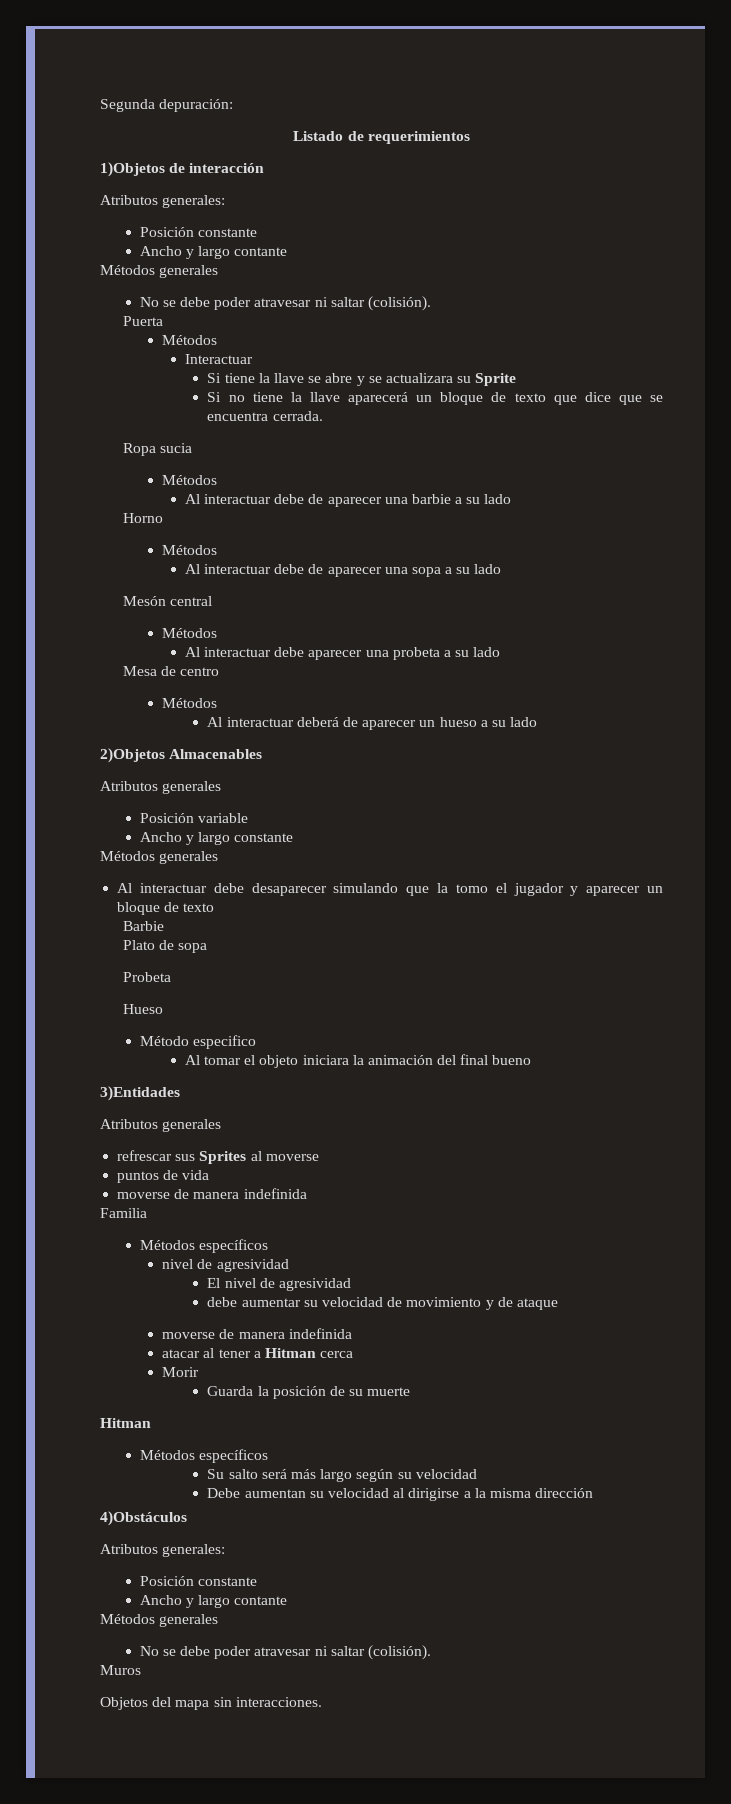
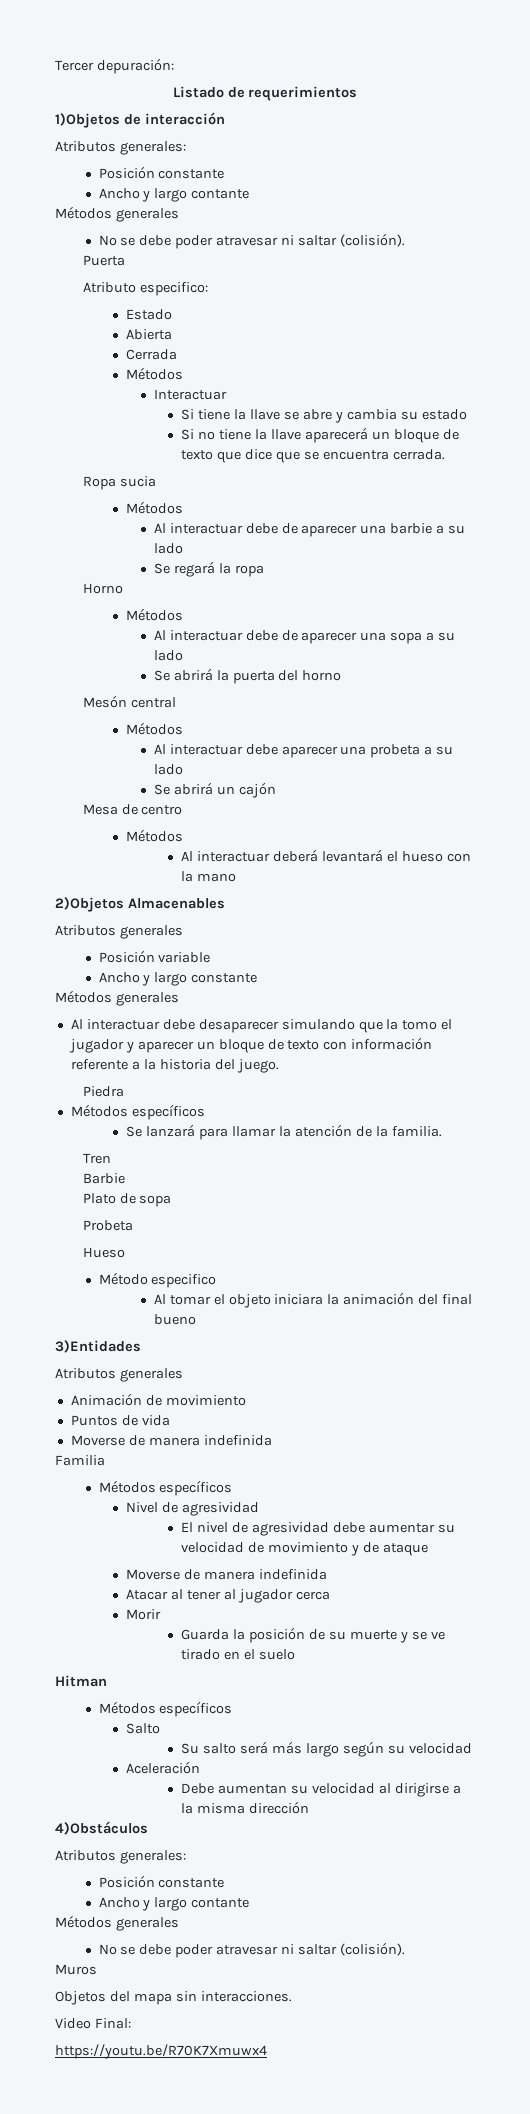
[100,99,155,112] Segunda -> [55,60,94,71] Tercer
(163, 321) none -> [82,282,208,296] [126,309,173,320] [126,329,173,340] [126,349,178,360] // Atributo especifico: // Estado // Abierta // Cerrada
[368,373,517,386] se actualizara su Sprite -> [346,409,467,420] cambia su estado
(512, 499) none -> [153,561,264,577] // Se regará la ropa
(502, 569) none -> [153,668,342,684] // Se abrirá la puerta del horno
(501, 652) none -> [153,782,276,798] // Se abrirá un cajón
[342,717,538,730] de aparecer un hueso a su lado -> [322,849,471,862] [181,871,237,882] levantará el hueso con la mano
(215, 907) none -> [323,1037,433,1050] [70,1059,279,1073] [82,1086,124,1097] [70,1104,205,1120] [126,1124,442,1140] [82,1153,111,1164] con información referente a la historia del juego. // Piedra // Métodos específicos // Se lanzará para llamar la atención de la familia. // Tren
[117,1150,319,1164] [117,1171,160,1183] refrescar sus Sprites al moverse // puntos -> [70,1393,246,1406] [70,1415,118,1426] Animación de movimiento // Puntos
[117,1192,171,1199] moverse -> [70,1435,125,1446] Moverse
[162,1259,194,1269] nivel -> [126,1502,159,1513] Nivel
(351, 1284) // -> (330, 1529) none
[162,1328,352,1339] [162,1349,201,1358] moverse de manera indefinida // atacar -> [126,1569,327,1580] [126,1589,169,1600] Moverse de manera indefinida // Atacar
[253,1348,316,1358] a Hitman -> [223,1589,293,1603] al jugador
(411, 1391) none -> [399,1631,445,1643] [181,1649,296,1660] y se ve tirado en el suelo
(268, 1456) none -> [126,1723,161,1734] // Salto
(477, 1474) none -> [126,1761,201,1774] // Aceleración
(322, 1702) none -> [55,2018,131,2029] [55,2044,267,2059] // Video Final: // https://youtu.be/R70K7Xmuwx4

